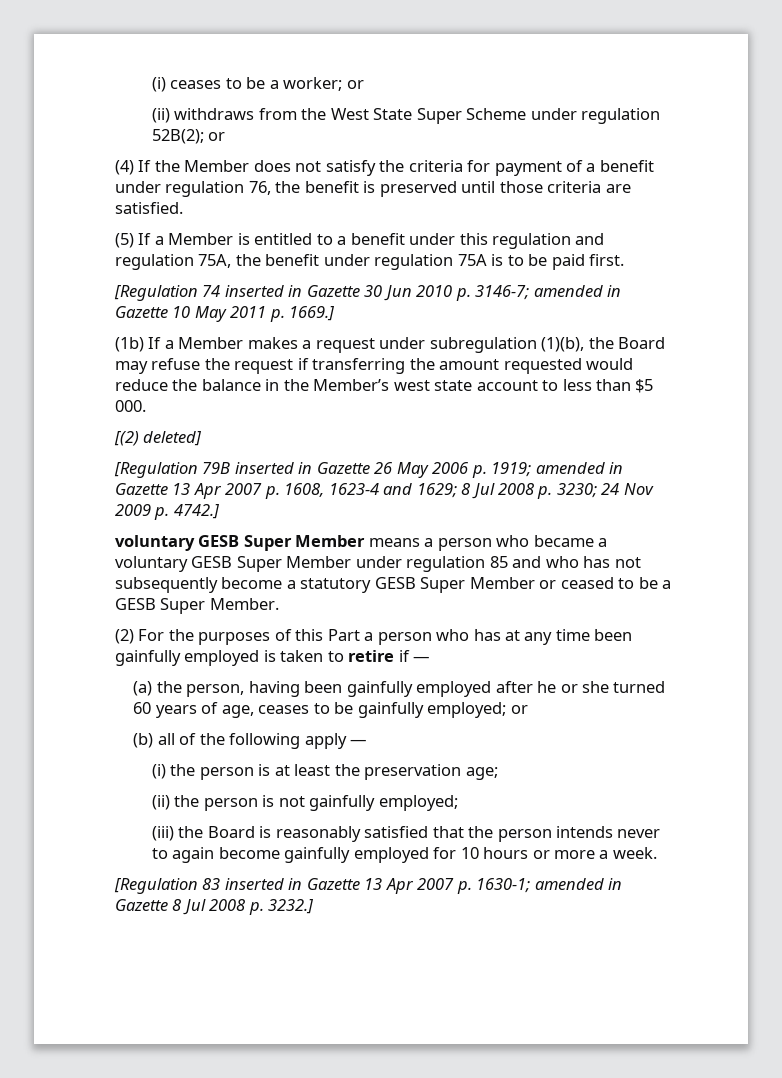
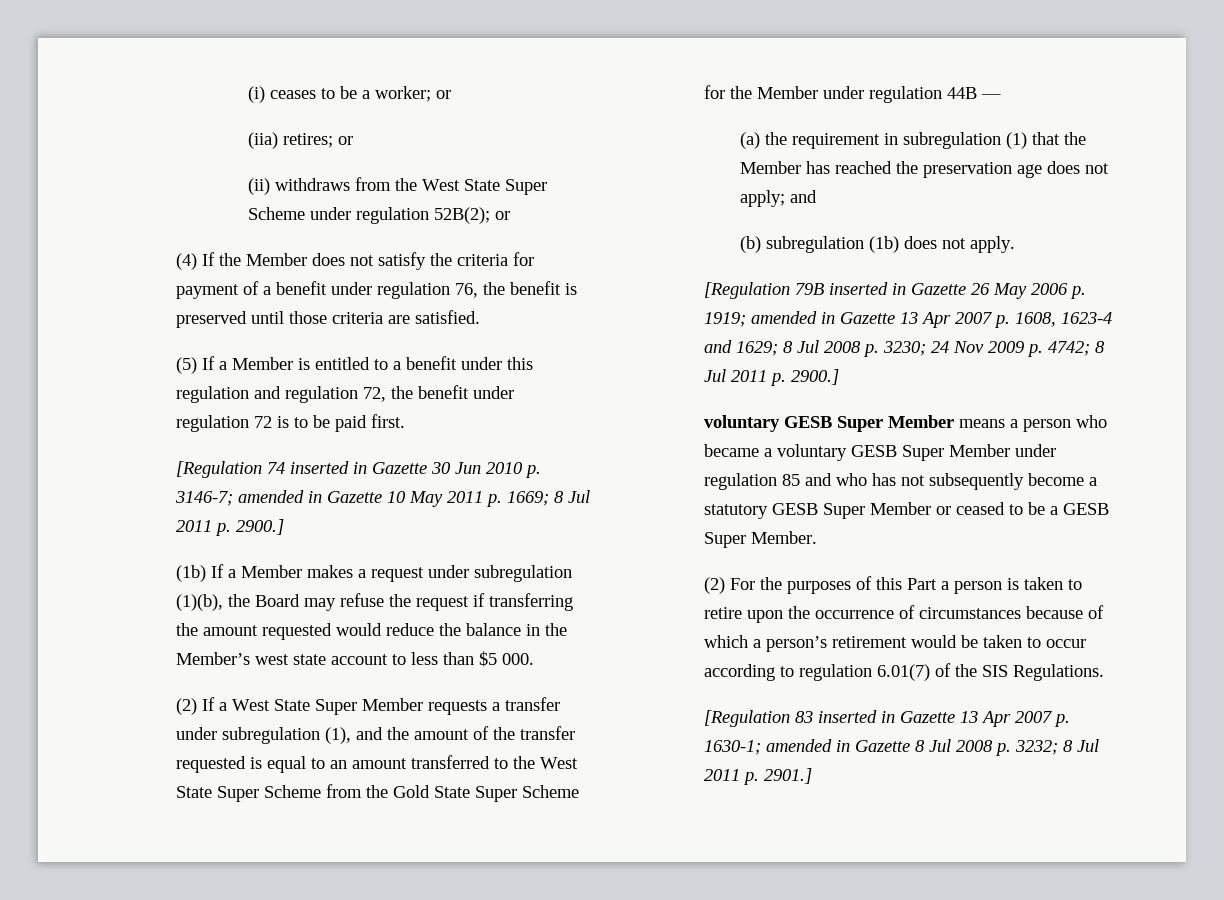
(364, 84) none -> [248,132,354,149] // (iia) retires; or
[198,254,232,268] 75A, -> [363,387,387,402] 72,
[457,254,487,266] 75A -> [254,416,273,428] 72
[289,306,336,321] 1669.] -> [507,490,591,506] [176,519,285,536] 1669; 8 Jul 2011 p. 2900.]
[113,431,203,446] [(2) deleted] -> [176,697,561,715] [176,726,576,744] [176,755,579,773] [176,784,580,802] [704,85,1002,103] [740,132,1087,149] [740,161,1110,178] [740,190,818,207] [740,236,1016,253] (2) If a West State Super Member requests a transfer under subregulation (1), and the amount of the transfer requested is equal to an amount transferred to the West State Super Scheme from the Gold State Super Scheme for the Member under regulation 44B — // (a) the requirement in subregulation (1) that the Member has reached the preservation age does not apply; and // (b) subregulation (1b) does not apply.
[173,504,220,519] 4742.] -> [1048,341,1106,356] [704,369,840,386] 4742; 8 Jul 2011 p. 2900.]
[436,629,633,645] [114,650,431,666] [133,681,666,697] [133,702,528,718] [133,733,368,749] [151,764,498,780] [151,795,458,811] [151,826,661,842] [151,847,657,863] who has at any time been gainfully employed is taken to retire if — // (a) the person, having been gainfully employed after he or she turned 60 years of age, ceases to be gainfully employed; or // (b) all of the following apply — // (i) the person is at least the preservation age; // (ii) the person is not gainfully employed; // (iii) the Board is reasonably satisfied that the person intends never to again become gainfully employed for 10 hours or more a week. -> [1007,577,1083,590] [704,605,1105,623] [704,635,1087,652] [704,663,1105,681] is taken to retire upon the occurrence of circumstances because of which a person’s retirement would be taken to occur according to regulation 6.01(7) of the SIS Regulations.
[268,899,315,914] 3232.] -> [1015,739,1100,755] [704,768,813,785] 3232; 8 Jul 2011 p. 2901.]

